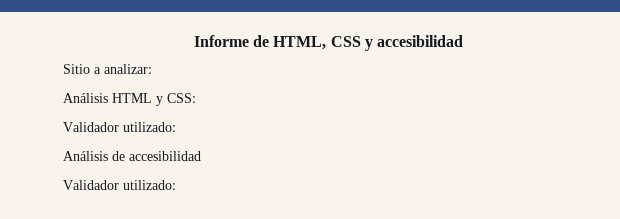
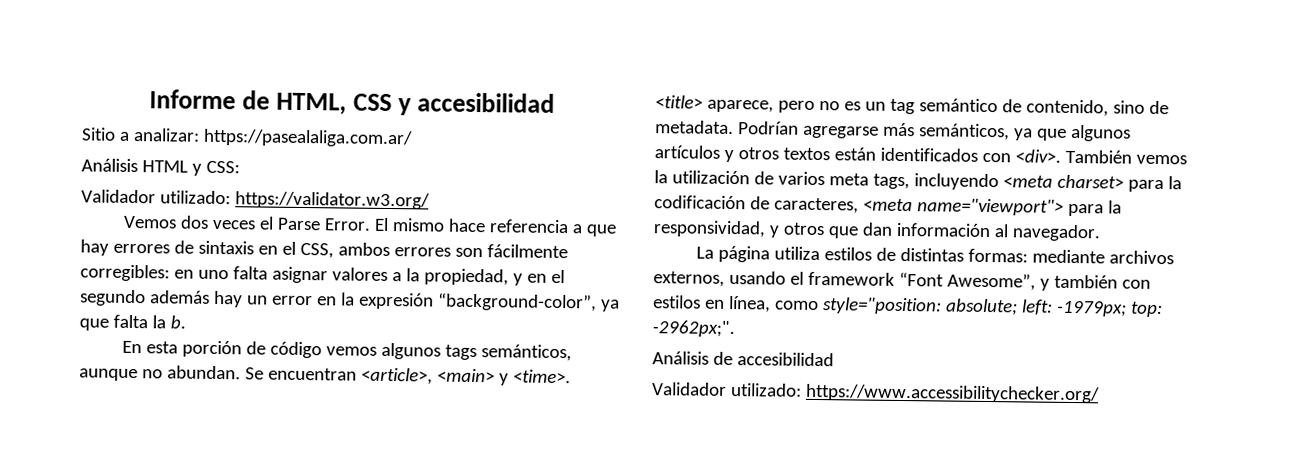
(152, 69) none -> [202,128,413,148] https://pasealaliga.com.ar/
(176, 127) none -> [234,191,430,210] [122,215,617,237] [80,239,568,259] [80,264,565,286] [80,289,620,312] [79,314,186,331] [121,340,572,362] [79,365,571,386] [655,95,1169,117] [655,120,1131,142] [654,145,1187,165] [654,170,1182,193] [654,195,1122,217] [653,220,1101,242] [695,245,1174,265] [653,270,1151,291] [653,295,1163,318] [652,320,735,338] https://validator.w3.org/ // Vemos dos veces el Parse Error. El mismo hace referencia a que hay errores de sintaxis en el CSS, ambos errores son fácilmente corregibles: en uno falta asignar valores a la propiedad, y en el segundo además hay un error en la expresión “background-color”, ya que falta la b. // En esta porción de código vemos algunos tags semánticos, aunque no abundan. Se encuentran <article>, <main> y <time>. <title> aparece, pero no es un tag semántico de contenido, sino de metadata. Podrían agregarse más semánticos, ya que algunos artículos y otros textos están identificados con <div>. También vemos la utilización de varios meta tags, incluyendo <meta charset> para la codificación de caracteres, <meta name="viewport"> para la responsividad, y otros que dan información al navegador. // La página utiliza estilos de distintas formas: mediante archivos externos, usando el framework “Font Awesome”, y también con estilos en línea, como style="position: absolute; left: -1979px; top: -2962px;".
(176, 185) none -> [804,383,1100,404] https://www.accessibilitychecker.org/

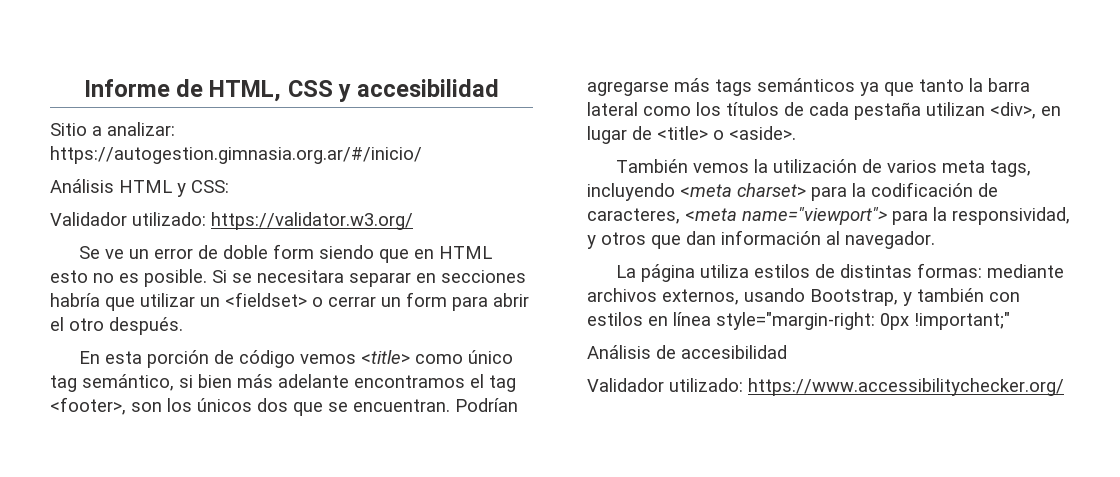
[202,128,413,148] https://pasealaliga.com.ar/ -> [50,146,422,164] https://autogestion.gimnasia.org.ar/#/inicio/
[122,215,617,237] [80,239,568,259] [80,264,565,286] [80,289,620,312] [79,314,186,331] Vemos dos veces el Parse Error. El mismo hace referencia a que hay errores de sintaxis en el CSS, ambos errores son fácilmente corregibles: en uno falta asignar valores a la propiedad, y en el segundo además hay un error en la expresión “background-color”, ya que falta la b. -> [78,244,492,263] [50,269,526,287] [50,292,529,311] [50,317,183,335] Se ve un error de doble form siendo que en HTML esto no es posible. Si se necesitara separar en secciones habría que utilizar un <fieldset> o cerrar un form para abrir el otro después.
[380,342,572,362] [79,365,571,386] [655,95,1169,117] [655,120,1131,142] [654,145,1061,163] algunos tags semánticos, aunque no abundan. Se encuentran <article>, <main> y <time>. <title> aparece, pero no es un tag semántico de contenido, sino de metadata. Podrían agregarse más semánticos, ya que algunos artículos y otros textos están identificados con <div>. -> [360,350,513,364] [50,374,516,392] [50,397,518,416] [587,78,1030,96] [587,102,1061,120] [587,126,796,144] <title> como único tag semántico, si bien más adelante encontramos el tag <footer>, son los únicos dos que se encuentran. Podrían agregarse más tags semánticos ya que tanto la barra lateral como los títulos de cada pestaña utilizan <div>, en lugar de <title> o <aside>. //
[789,271,1036,291] el framework “Font Awesome”, -> [810,289,898,306] Bootstrap,
[728,295,1163,318] [652,320,735,338] línea, como style="position: absolute; left: -1979px; top: -2962px;". -> [673,312,1010,330] línea style="margin-right: 0px !important;"

